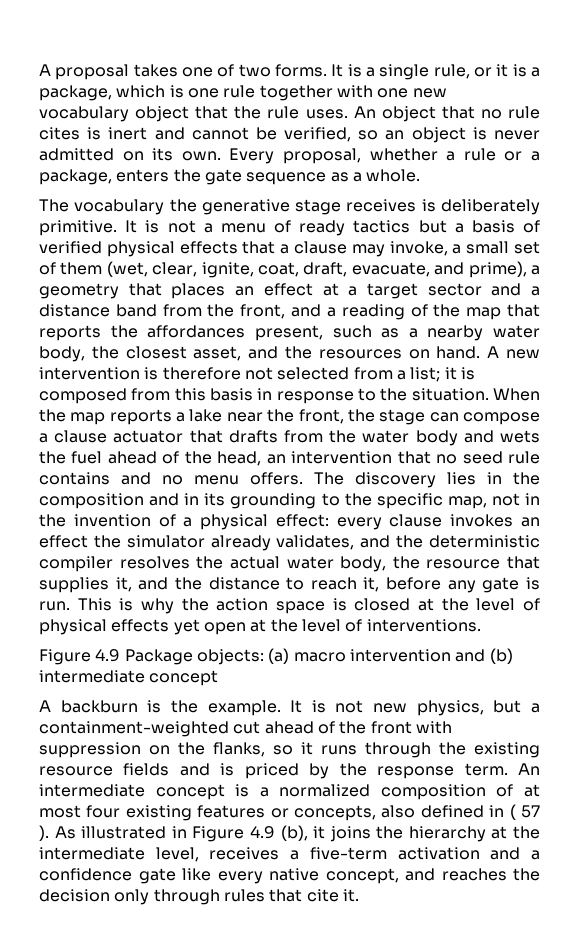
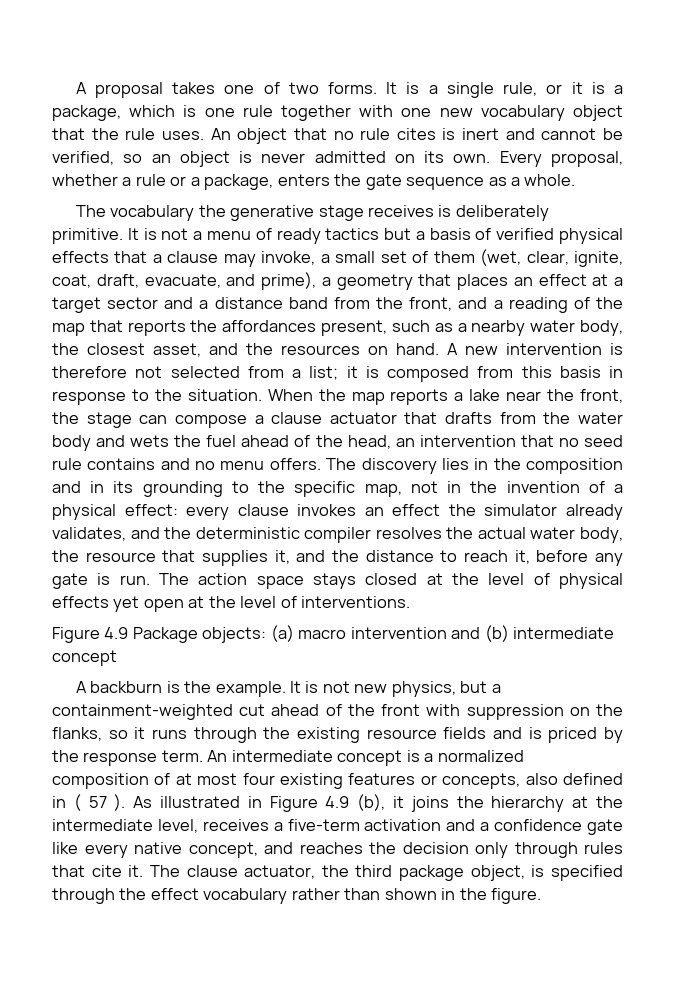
[77,598,209,614] This is why the -> [159,573,189,585] The
[332,598,347,611] is -> [313,573,356,589] stays
(359, 895) none -> [149,865,623,881] [52,888,542,904] The clause actuator, the third package object, is specified through the effect vocabulary rather than shown in the figure.

